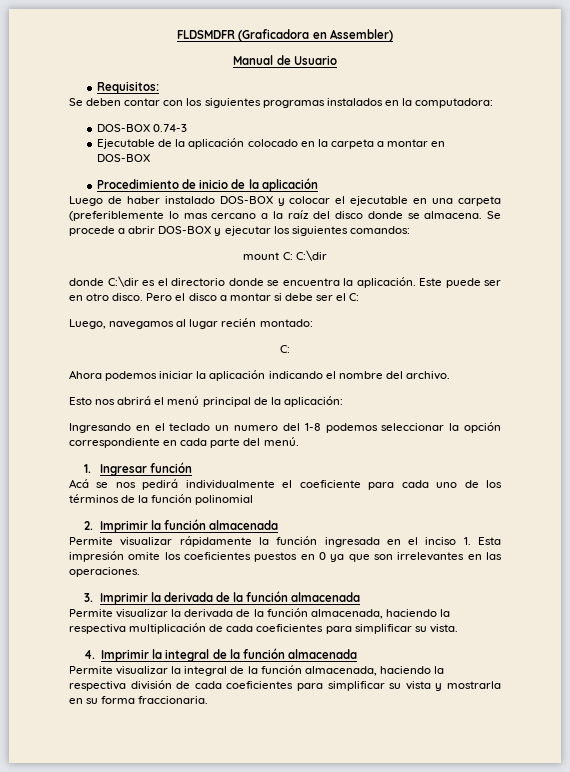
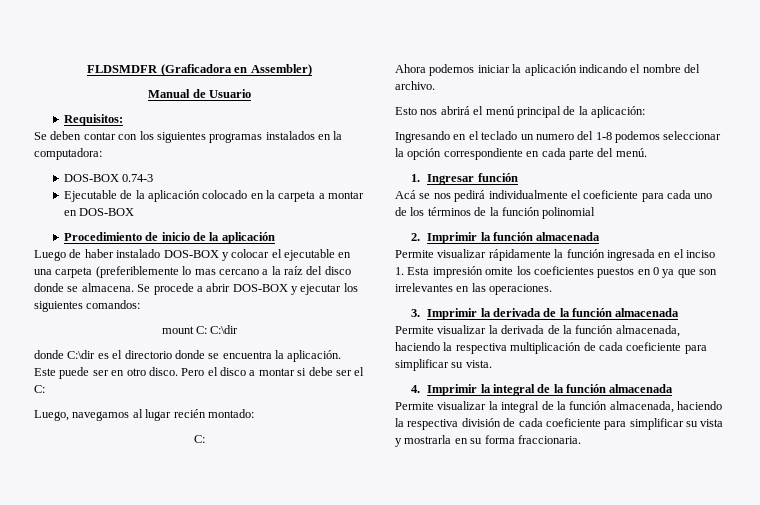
[256,624,324,632] coeficientes -> [626,342,682,351] coeficiente
[226,681,294,689] coeficientes -> [545,418,601,427] coeficiente

